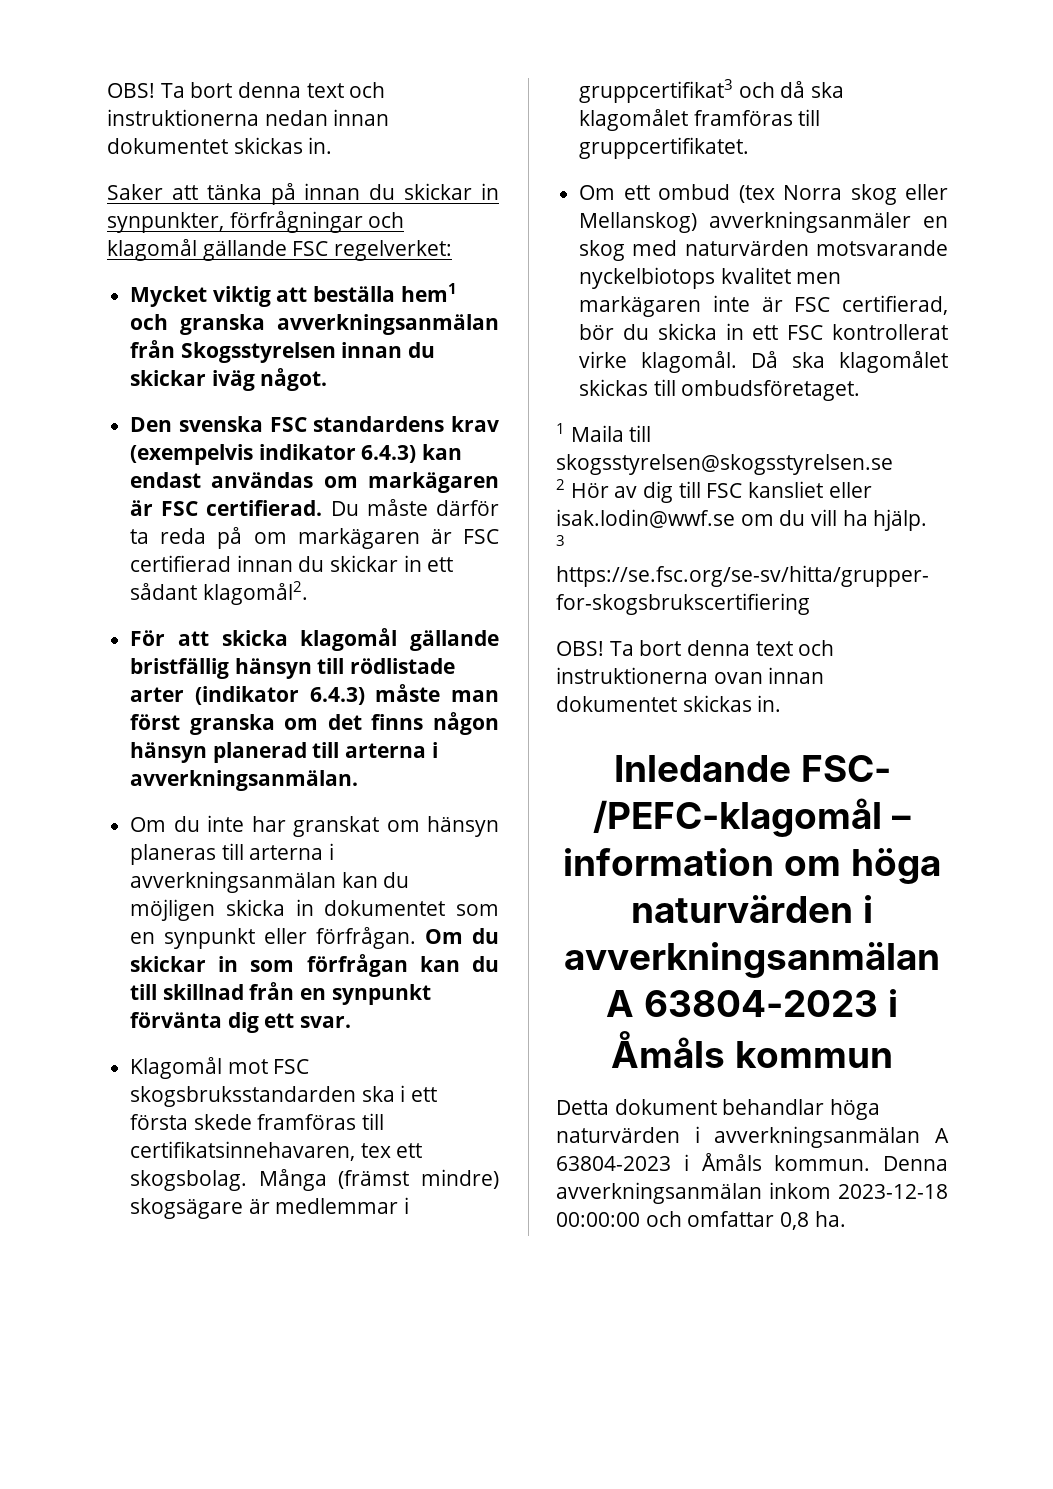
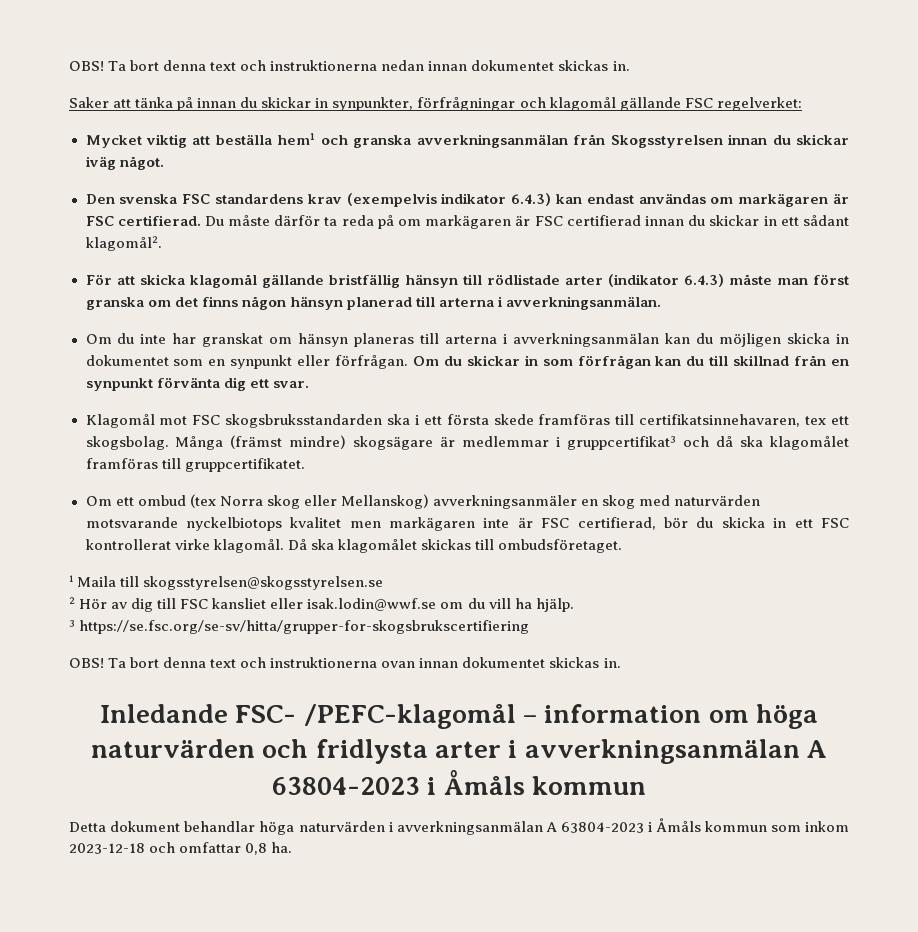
(854, 909) none -> [262,739,501,764] och fridlysta arter
[774,1155,948,1171] [556,1182,762,1204] kommun. Denna avverkningsanmälan -> [704,821,801,832] kommun som
[556,1212,640,1227] 00:00:00 -> (145, 848) none

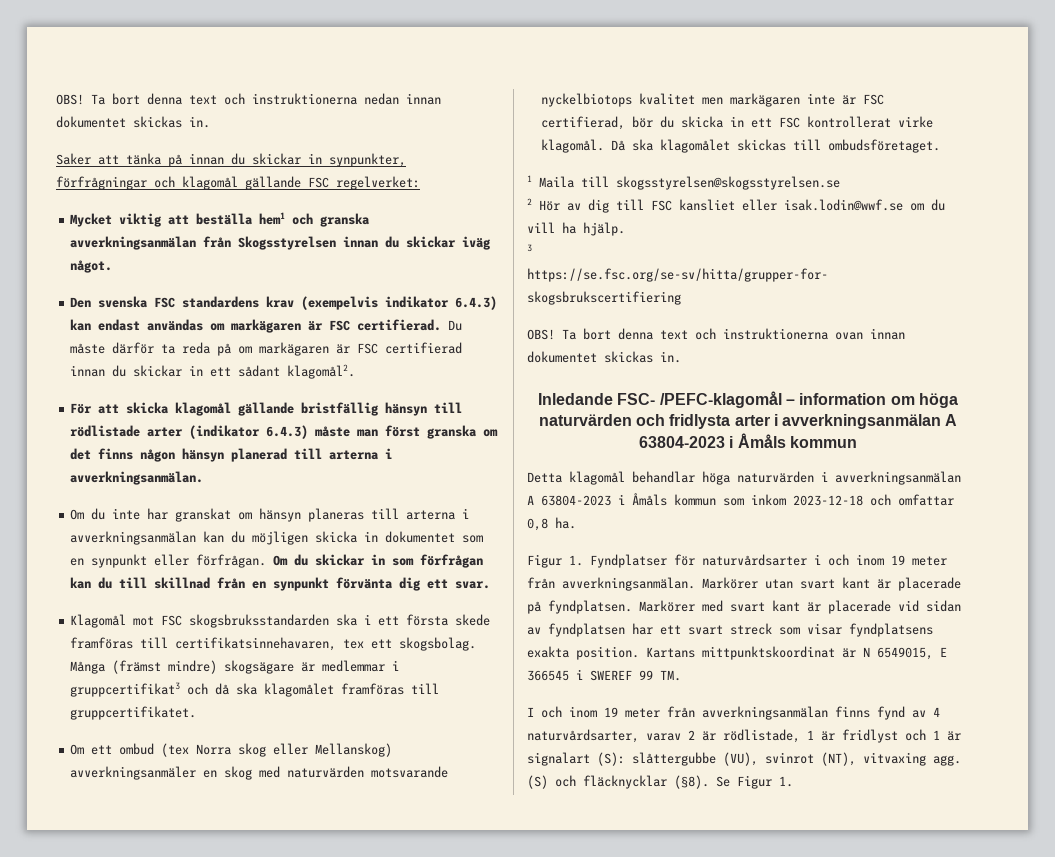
[110,821,181,832] dokument -> [569,471,625,485] klagomål
(293, 847) none -> [527,554,947,568] [527,577,961,591] [527,600,961,614] [527,623,933,637] [527,646,947,660] [527,669,681,681] [527,706,940,720] [527,729,961,743] [527,752,961,766] [527,775,793,789] // Figur 1. Fyndplatser för naturvårdsarter i och inom 19 meter från avverkningsanmälan. Markörer utan svart kant är placerade på fyndplatsen. Markörer med svart kant är placerade vid sidan av fyndplatsen har ett svart streck som visar fyndplatsens exakta position. Kartans mittpunktskoordinat är N 6549015, E 366545 i SWEREF 99 TM. // I och inom 19 meter från avverkningsanmälan finns fynd av 4 naturvårdsarter, varav 2 är rödlistade, 1 är fridlyst och 1 är signalart (S): slåttergubbe (VU), svinrot (NT), vitvaxing agg. (S) och fläcknycklar (§8). Se Figur 1.

